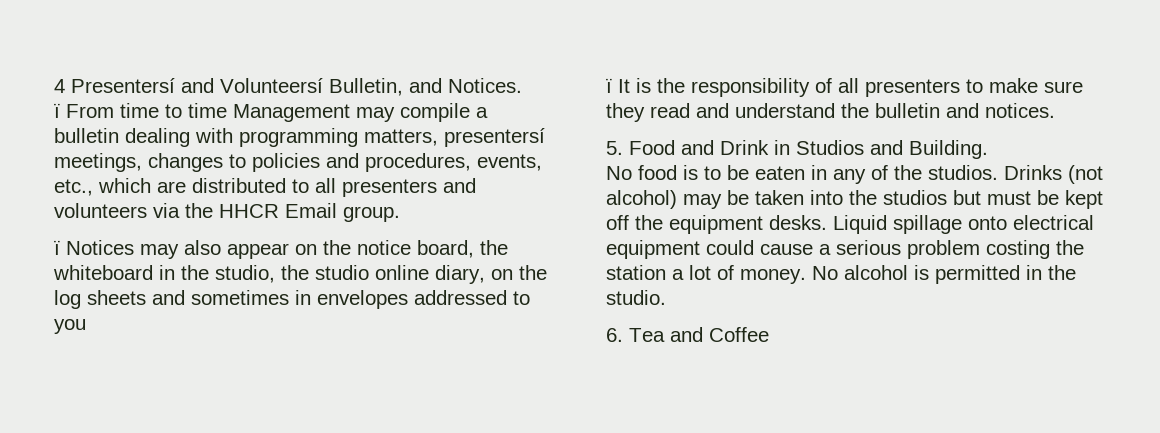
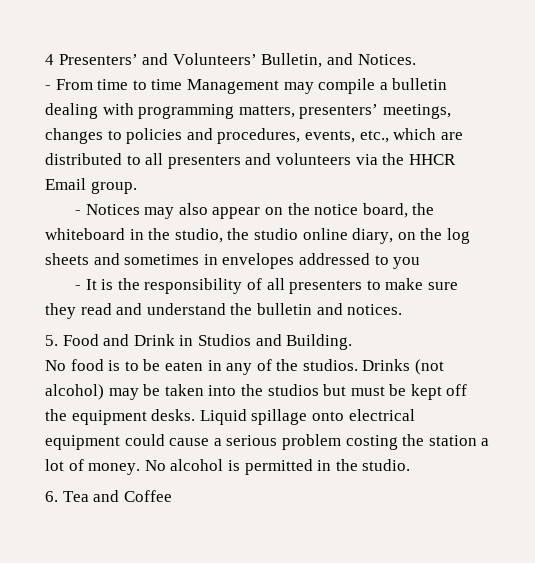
[71,78,323,93] Presentersí and Volunteersí -> [58,53,257,65] Presenters’ and Volunteers’
[54,103,60,118] ï -> [45,85,51,90] -
[444,128,545,147] presentersí -> [299,104,379,119] presenters’
[54,240,60,255] ï -> [75,210,82,215] -
[606,78,612,93] ï -> [75,285,82,290] -

